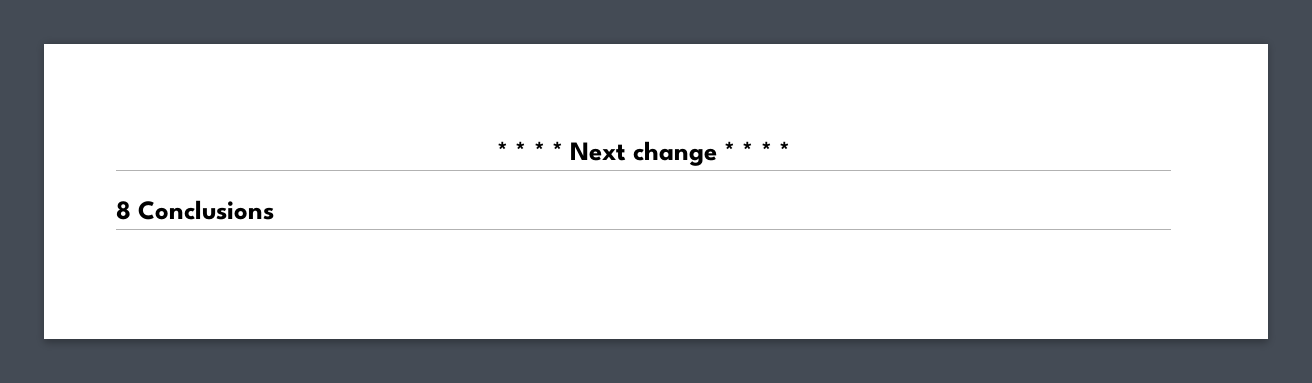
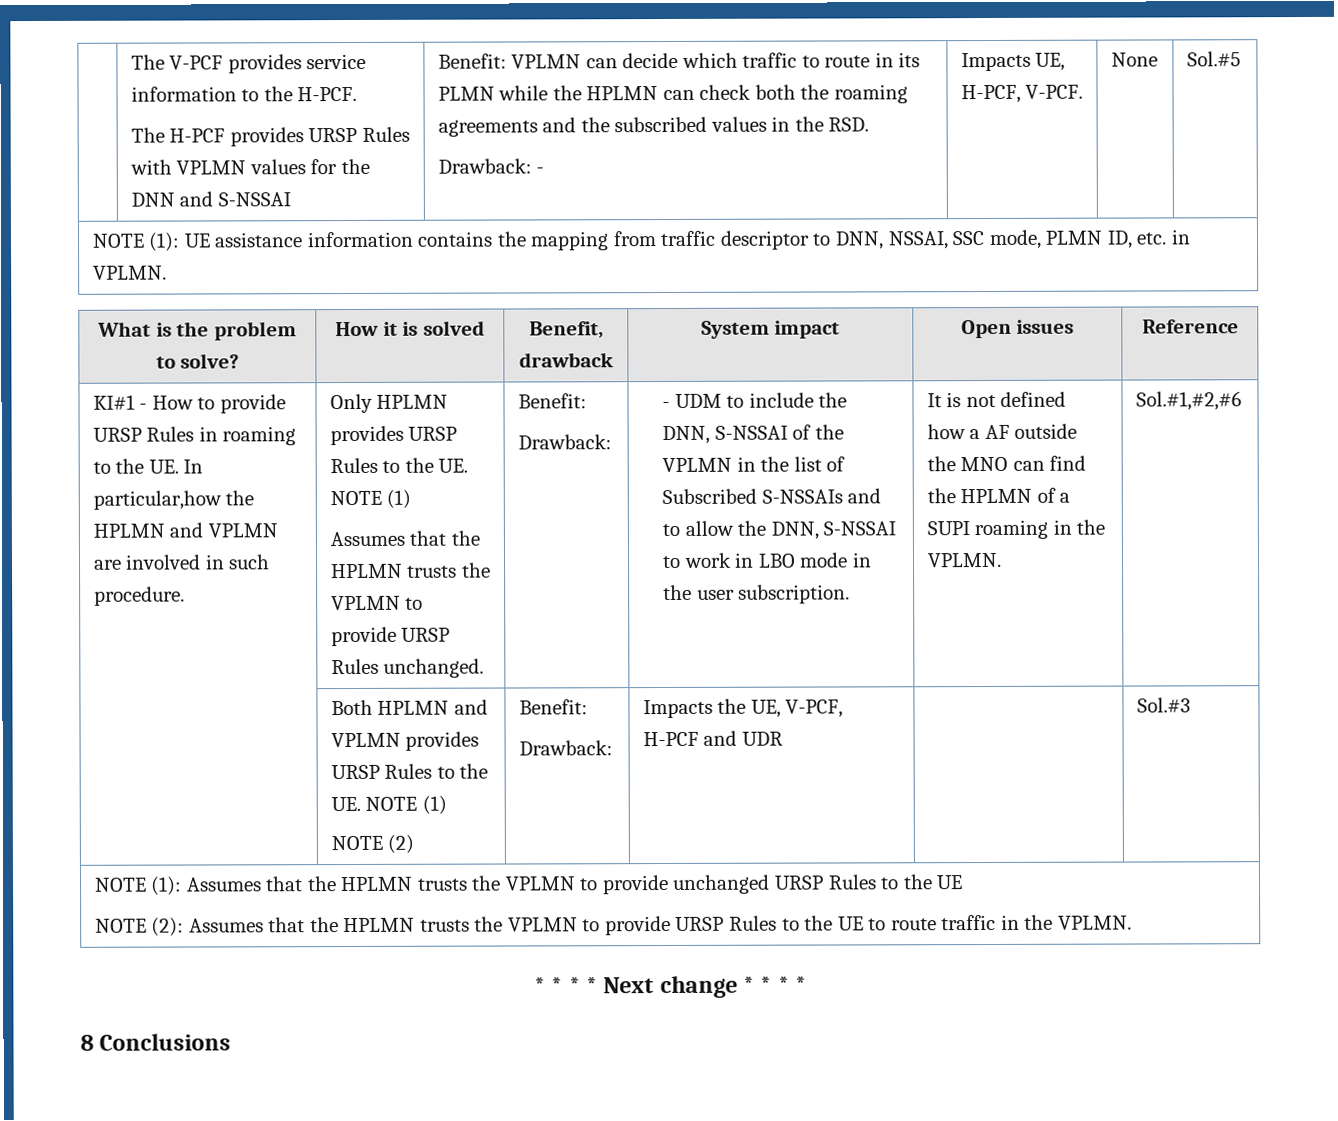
(497, 150) none -> [130,53,367,74] [130,86,358,102] [130,126,410,147] [129,158,370,175] [130,191,291,207] [437,52,921,69] [437,84,908,104] [437,116,870,137] [437,158,545,174] [960,52,1066,72] [960,84,1084,104] [1110,52,1158,67] [1186,51,1241,67] [91,229,1191,252] [92,265,167,280] [97,321,297,341] [155,353,240,369] [335,320,485,337] [528,321,604,339] [519,352,614,368] [700,320,841,339] [960,319,1075,339] [1141,319,1239,334] [92,394,286,414] [92,426,297,446] [92,458,204,474] [92,490,255,510] [92,522,278,538] [92,554,271,570] [93,586,185,606] [329,393,449,414] [329,425,458,446] [329,457,469,474] [329,489,412,509] [329,530,480,547] [330,562,491,579] [330,595,424,611] [330,626,451,647] [330,658,485,678] [517,393,587,409] [517,434,612,450] [662,392,848,409] [662,424,844,445] [662,456,846,473] [662,488,882,505] [662,520,897,540] [662,552,872,569] [663,584,851,604] [926,391,1067,408] [926,423,1078,440] [926,455,1087,472] [926,487,1071,504] [926,519,1106,540] [926,552,1002,568] [1135,391,1242,411] [330,699,488,716] [330,731,480,751] [330,763,489,780] [330,795,447,815] [330,834,415,854] [518,699,588,715] [518,740,613,756] [642,698,844,719] [642,730,783,747] [1136,697,1191,713] [93,874,964,896] [94,914,1132,937] | The V-PCF provides service information to the H-PCF. // The H-PCF provides URSP Rules with VPLMN values for the DNN and S-NSSAI | Benefit: VPLMN can decide which traffic to route in its PLMN while the HPLMN can check both the roaming agreements and the subscribed values in the RSD. // Drawback: - | Impacts UE, H-PCF, V-PCF. | None | Sol.#5 // NOTE (1): UE assistance information contains the mapping from traffic descriptor to DNN, NSSAI, SSC mode, PLMN ID, etc. in VPLMN. // What is the problem to solve? | How it is solved | Benefit, drawback | System impact | Open issues | Reference // KI#1 - How to provide URSP Rules in roaming to the UE. In particular,how the HPLMN and VPLMN are involved in such procedure. | Only HPLMN provides URSP Rules to the UE. NOTE (1) // Assumes that the HPLMN trusts the VPLMN to provide URSP Rules unchanged. | Benefit: // Drawback: | - UDM to include the DNN, S-NSSAI of the VPLMN in the list of Subscribed S-NSSAIs and to allow the DNN, S-NSSAI to work in LBO mode in the user subscription. | It is not defined how a AF outside the MNO can find the HPLMN of a SUPI roaming in the VPLMN. | Sol.#1,#2,#6 // | Both HPLMN and VPLMN provides URSP Rules to the UE. NOTE (1) // NOTE (2) | Benefit: // Drawback: | Impacts the UE, V-PCF, H-PCF and UDR | | Sol.#3 // NOTE (1): Assumes that the HPLMN trusts the VPLMN to provide unchanged URSP Rules to the UE // NOTE (2): Assumes that the HPLMN trusts the VPLMN to provide URSP Rules to the UE to route traffic in the VPLMN. //

